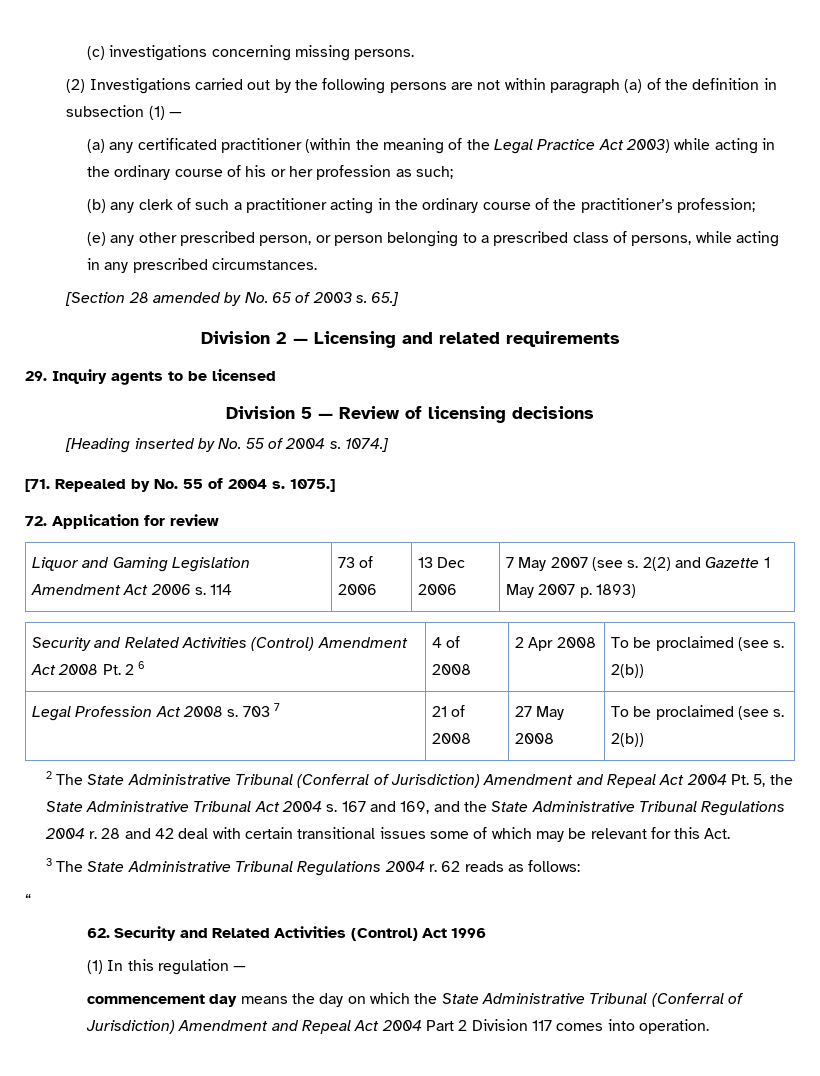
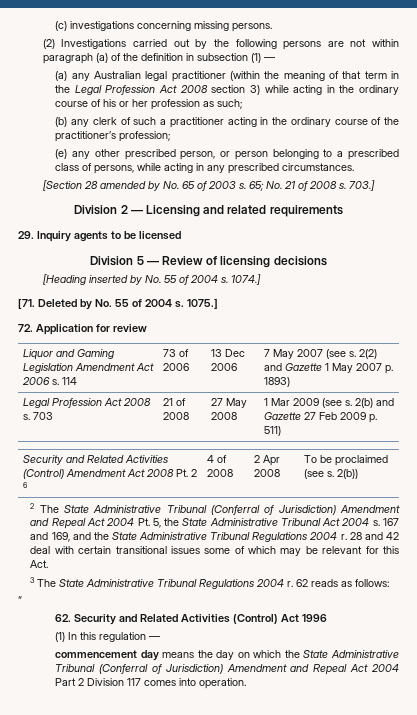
[137,138,217,150] certificated -> [93,71,168,81] Australian legal
[466,139,670,154] the Legal Practice Act 2003) -> [342,71,399,79] [55,85,260,95] that term in the Legal Profession Act 2008 section 3)
[371,292,400,306] 65.] -> [248,180,375,191] 65; No. 21 of 2008 s. 703.]
[55,479,126,492] Repealed -> [37,299,77,307] Deleted
(636, 591) none -> [22,398,151,408] [22,412,53,420] [162,398,186,406] [162,412,189,420] [210,398,247,408] [210,412,237,420] [263,398,394,408] [263,412,377,423] [263,426,281,436] // Legal Profession Act 2008 s. 703 | 21 of 2008 | 27 May 2008 | 1 Mar 2009 (see s. 2(b) and Gazette 27 Feb 2009 p. 511)
[31,703,280,721] [431,705,466,717] [431,733,471,744] [514,706,565,720] [514,733,554,744] [610,705,785,720] [610,733,644,747] // Legal Profession Act 2008 s. 703 7 | 21 of 2008 | 27 May 2008 | To be proclaimed (see s. 2(b)) -> (358, 474) none

